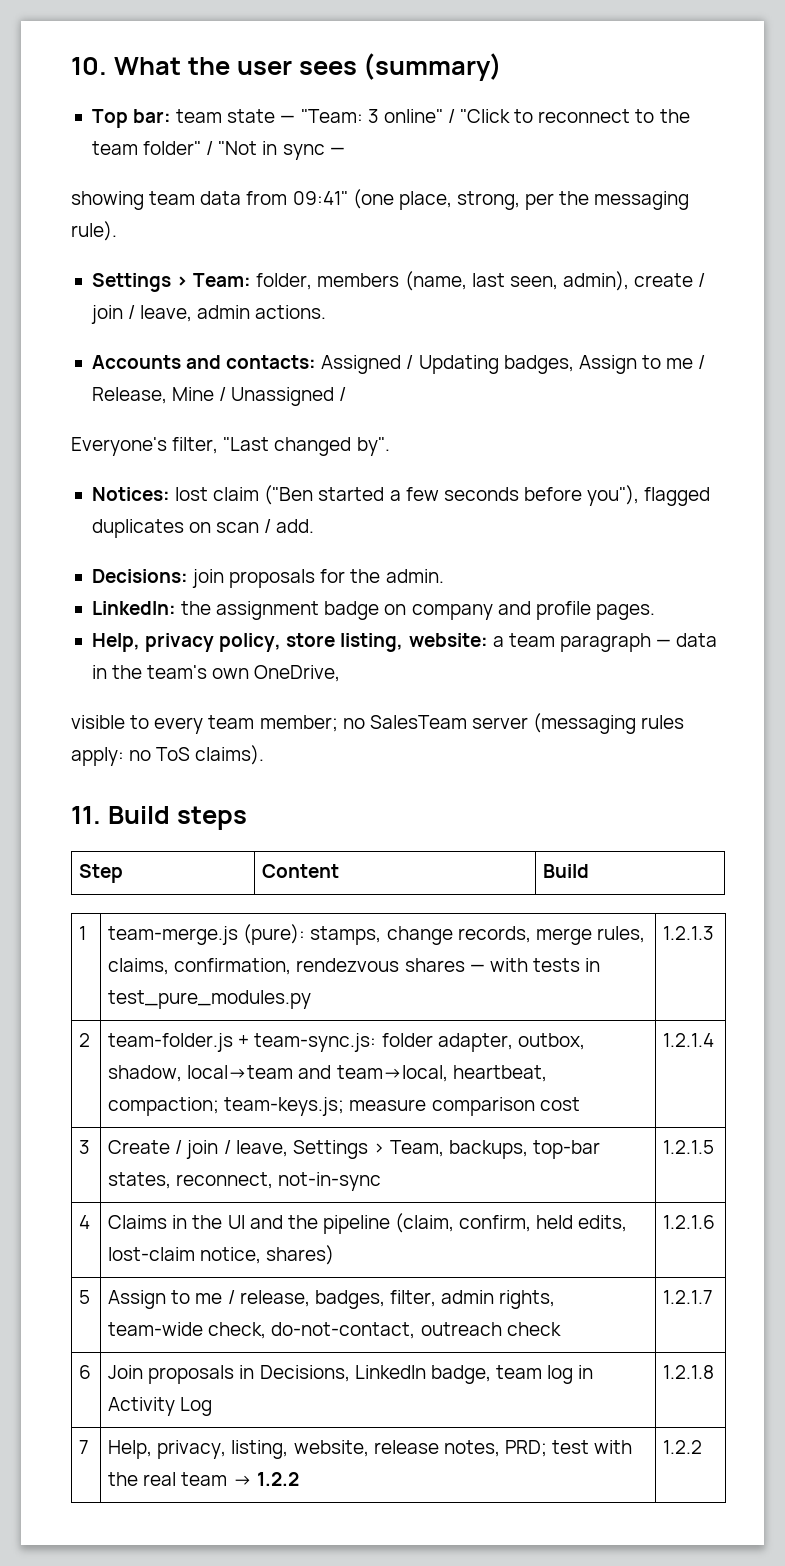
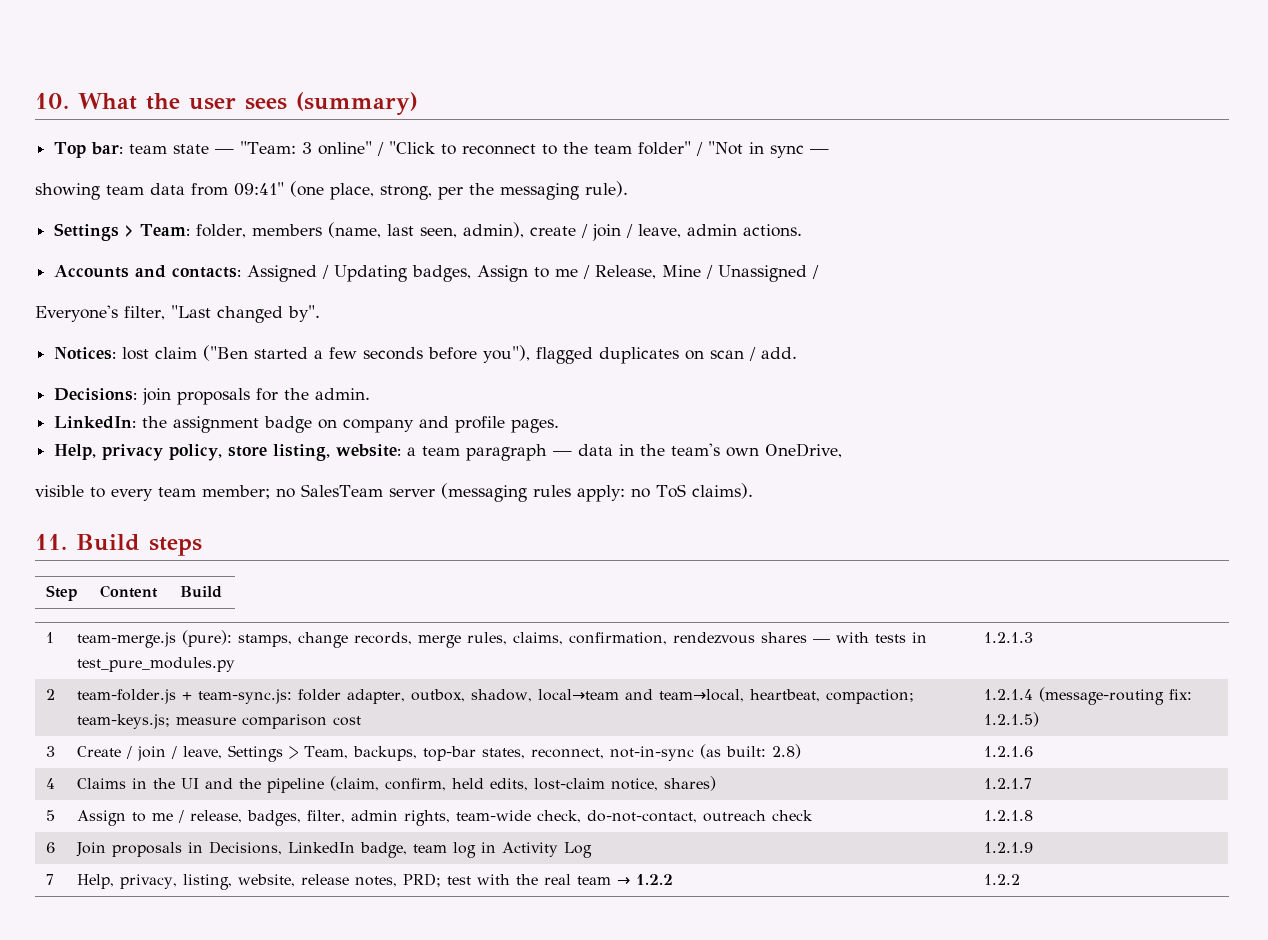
(715, 1040) none -> [1038,687,1192,705] [983,712,1039,727] (message-routing fix: 1.2.1.5)
[663,1140,715,1154] | 1.2.1.5 -> [699,744,801,759] [983,746,1033,757] (as built: 2.8) | 1.2.1.6
[663,1215,716,1229] 1.2.1.6 -> [983,778,1032,789] 1.2.1.7
[663,1290,714,1304] 1.2.1.7 -> [983,810,1033,821] 1.2.1.8
[663,1365,715,1379] 1.2.1.8 -> [983,842,1033,853] 1.2.1.9

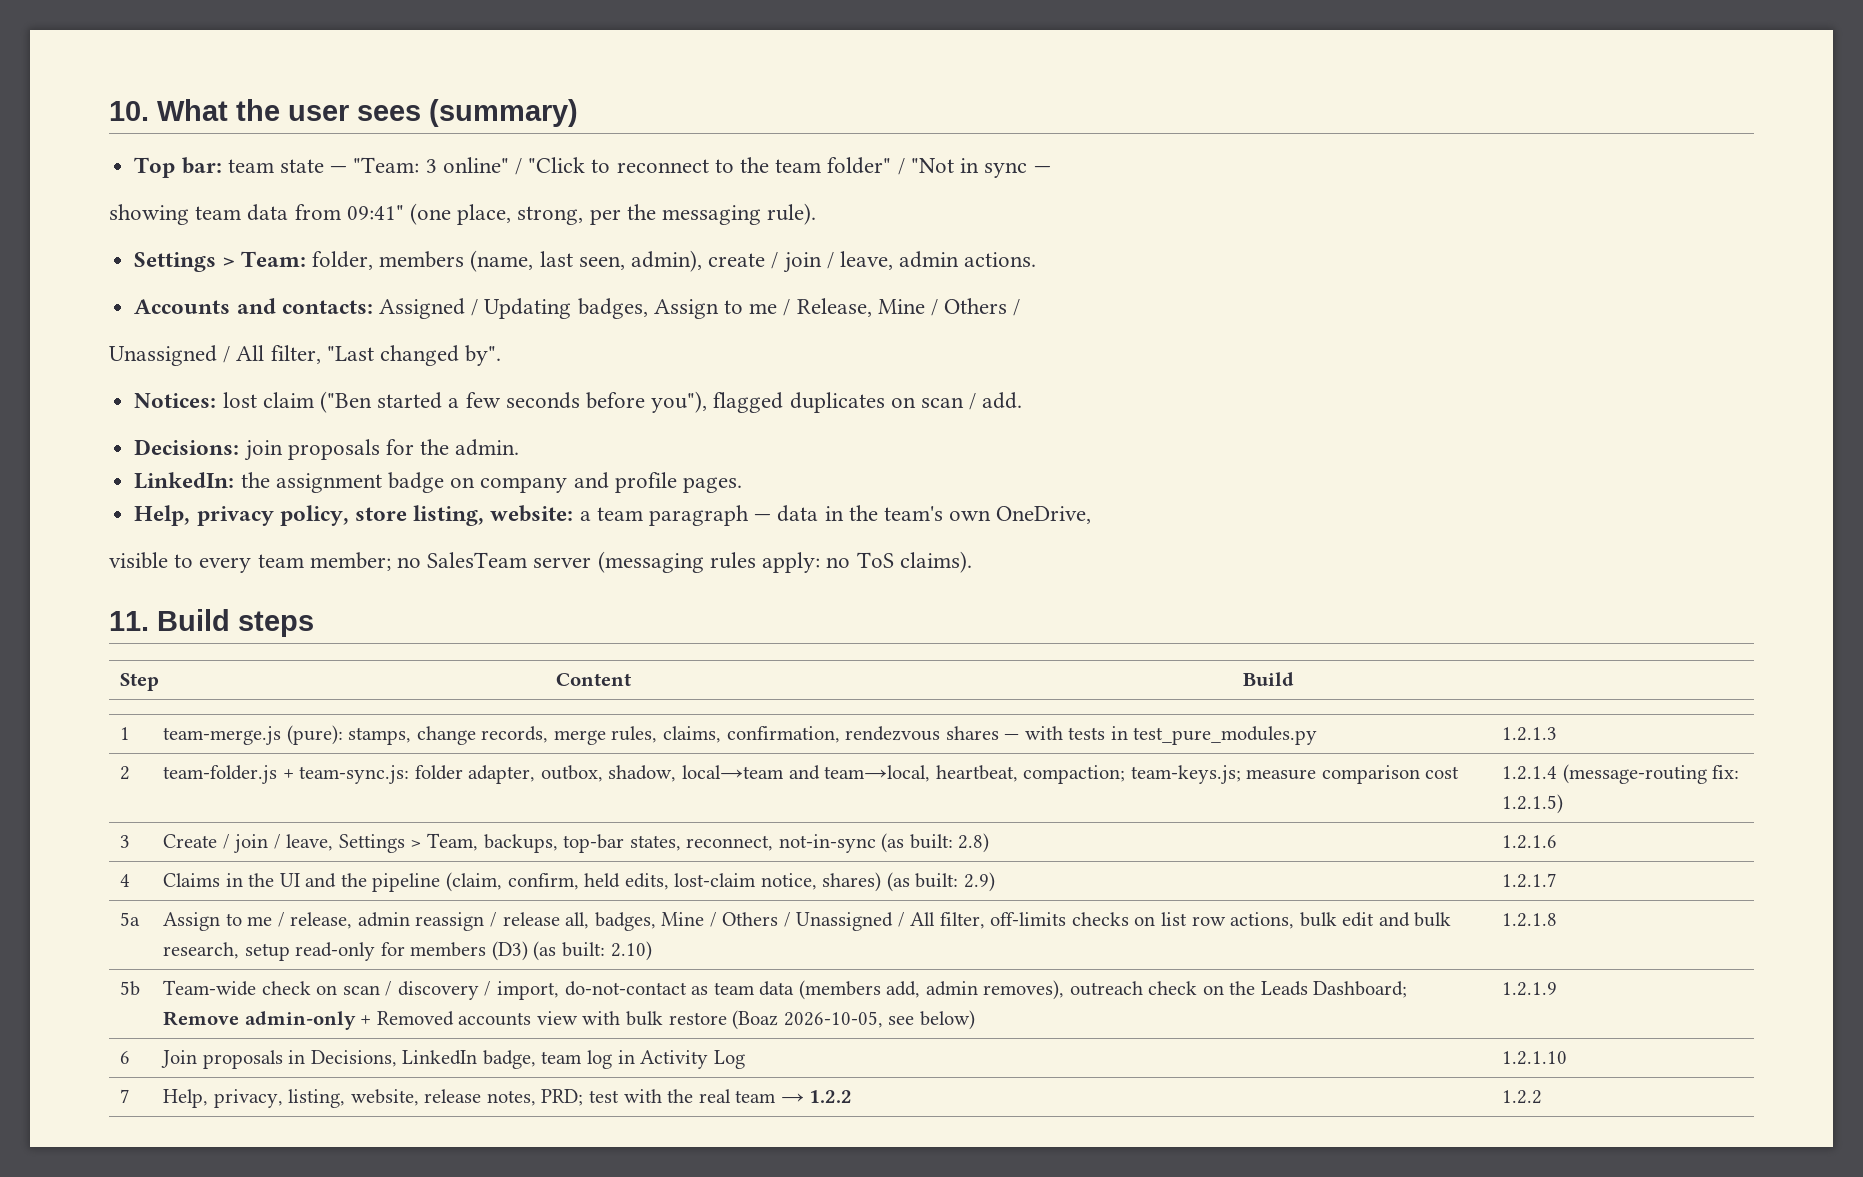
[718,265,820,282] [35,305,118,322] Unassigned / // Everyone's -> [944,298,1021,316] [109,345,265,366] Others / // Unassigned / All
(716, 783) none -> [886,872,995,892] (as built: 2.9)
[45,810,55,821] 5 -> [120,912,141,926] 5a
[246,810,813,826] [983,810,1033,821] badges, filter, admin rights, team-wide check, do-not-contact, outreach check | 1.2.1.8 -> [357,912,1452,931] [163,941,652,961] [1502,913,1558,927] [120,981,141,996] [163,980,1408,1000] [163,1010,975,1030] [1502,982,1558,996] admin reassign / release all, badges, Mine / Others / Unassigned / All filter, off-limits checks on list row actions, bulk edit and bulk research, setup read-only for members (D3) (as built: 2.10) | 1.2.1.8 // 5b | Team-wide check on scan / discovery / import, do-not-contact as team data (members add, admin removes), outreach check on the Leads Dashboard; Remove admin-only + Removed accounts view with bulk restore (Boaz 2026-10-05, see below) | 1.2.1.9
[983,842,1033,853] 1.2.1.9 -> [1502,1051,1568,1065] 1.2.1.10

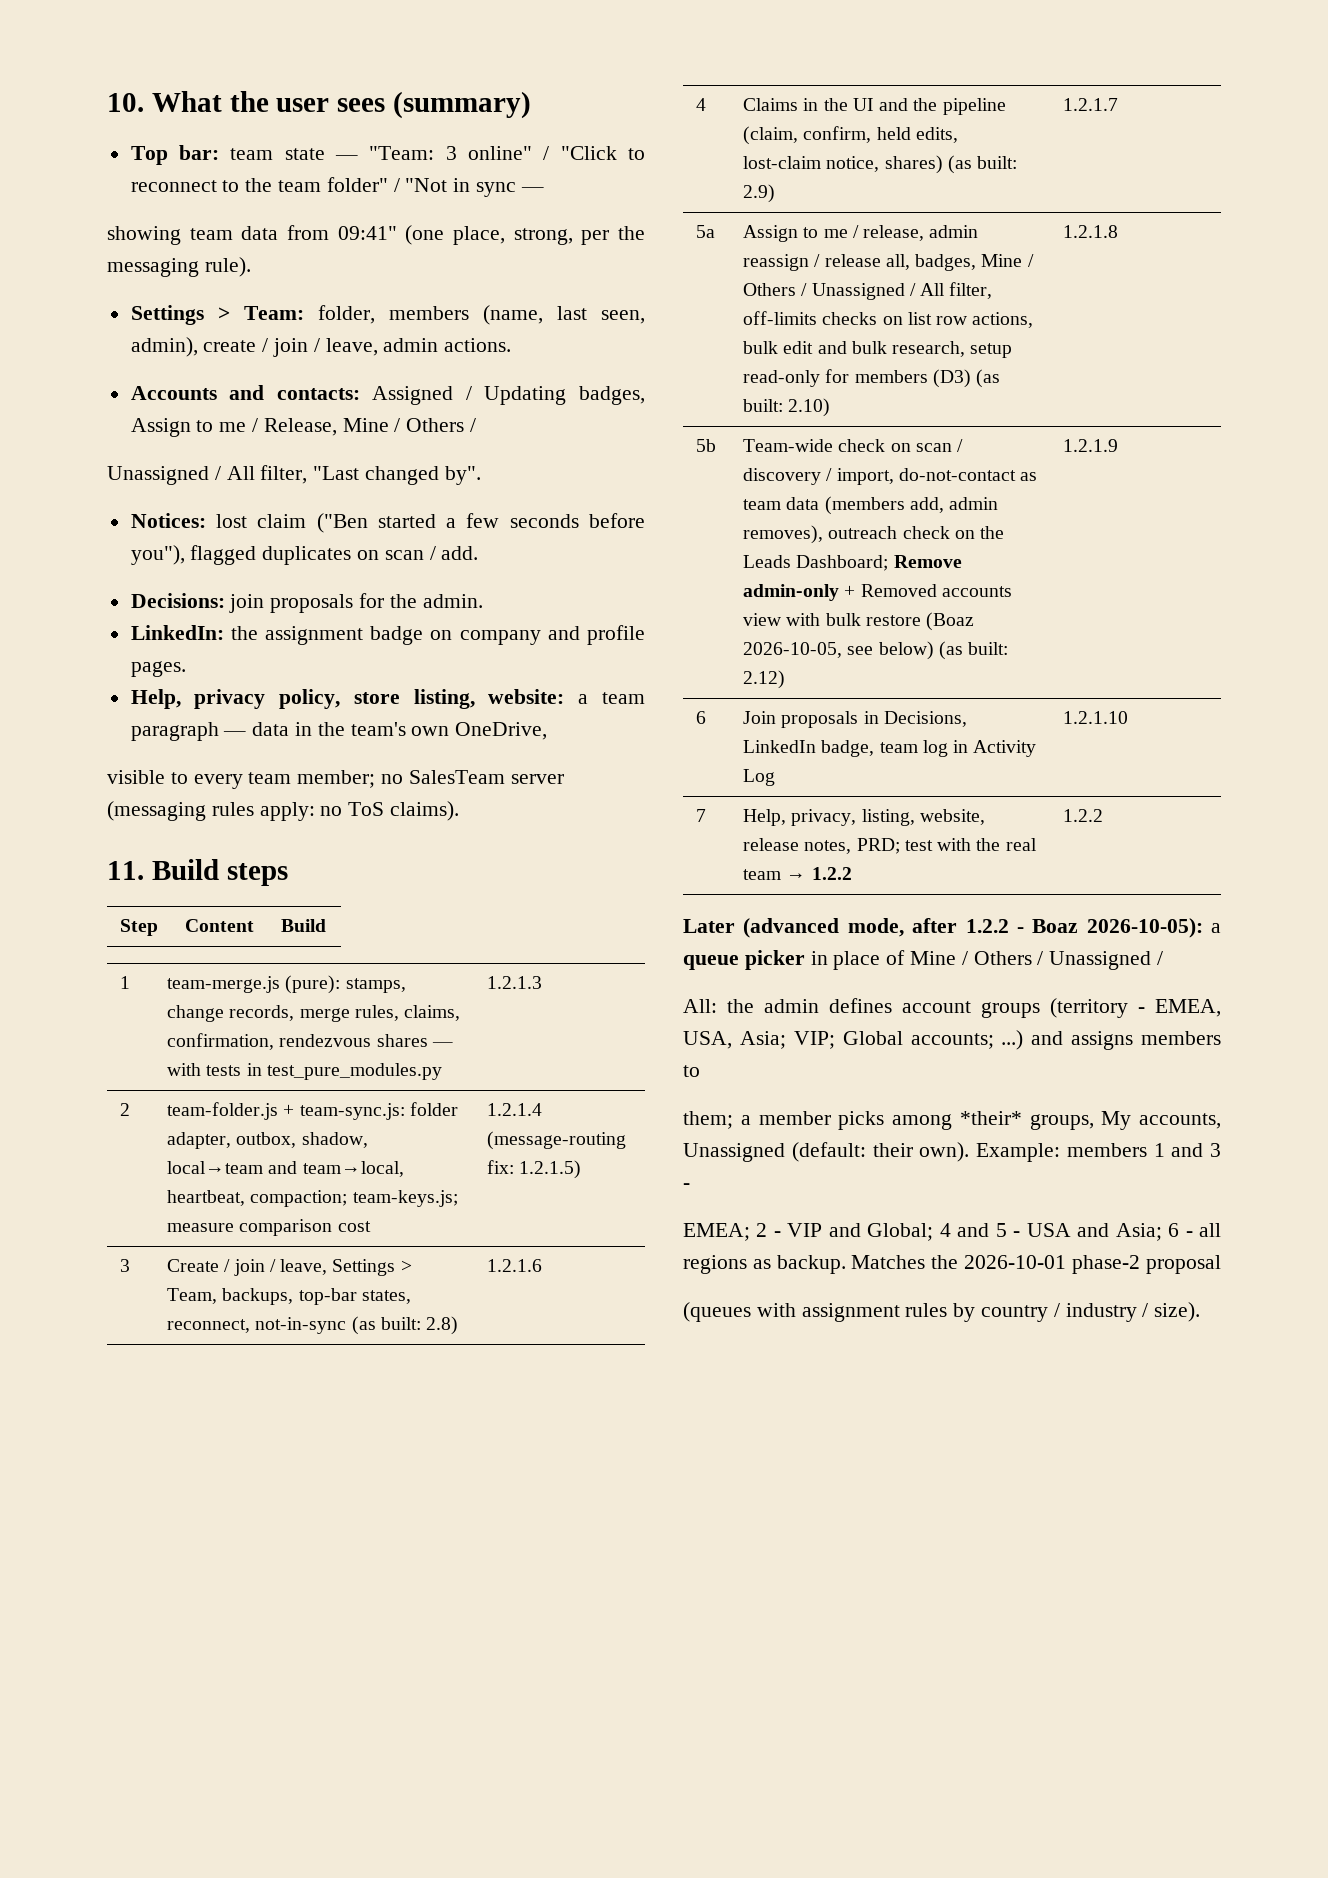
(975, 1020) none -> [938,641,1009,660] [743,670,786,689] (as built: 2.12)
(1543, 1097) none -> [683,918,1221,938] [683,950,1164,970] [683,998,1221,1018] [683,1030,1221,1050] [683,1065,700,1077] [683,1111,1221,1130] [683,1142,1221,1162] [683,1183,690,1189] [683,1223,1221,1241] [683,1255,1221,1274] [683,1302,1201,1322] // Later (advanced mode, after 1.2.2 - Boaz 2026-10-05): a queue picker in place of Mine / Others / Unassigned / // All: the admin defines account groups (territory - EMEA, USA, Asia; VIP; Global accounts; ...) and assigns members to // them; a member picks among *their* groups, My accounts, Unassigned (default: their own). Example: members 1 and 3 - // EMEA; 2 - VIP and Global; 4 and 5 - USA and Asia; 6 - all regions as backup. Matches the 2026-10-01 phase-2 proposal // (queues with assignment rules by country / industry / size).

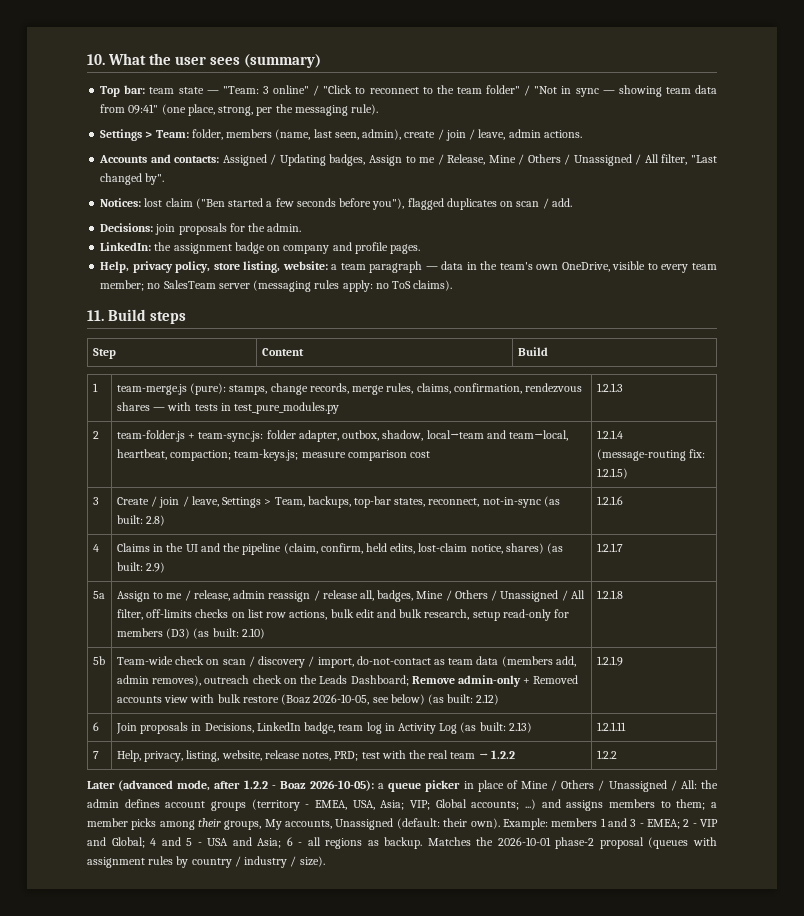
(544, 189) // -> (615, 92) none
(477, 425) // -> (571, 159) none
(548, 731) // -> (610, 267) none
[1063,711,1129,724] | 1.2.1.10 -> [460,722,532,733] [596,722,626,731] (as built: 2.13) | 1.2.1.11
(1164, 958) // -> (677, 785) none
(700, 1071) // -> (671, 804) none
[959,1111,1022,1125] *their* -> [198,818,222,827] their
(690, 1186) // -> (644, 825) none
(1221, 1264) // -> (644, 843) none

